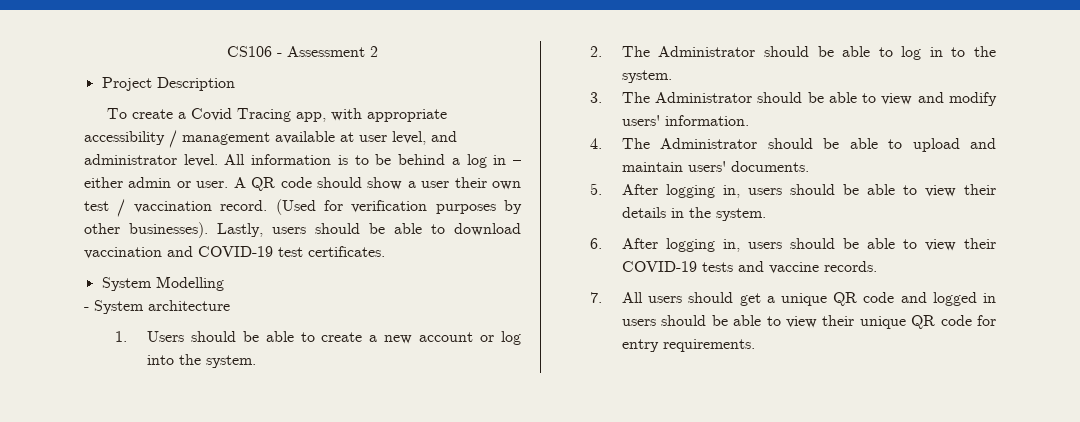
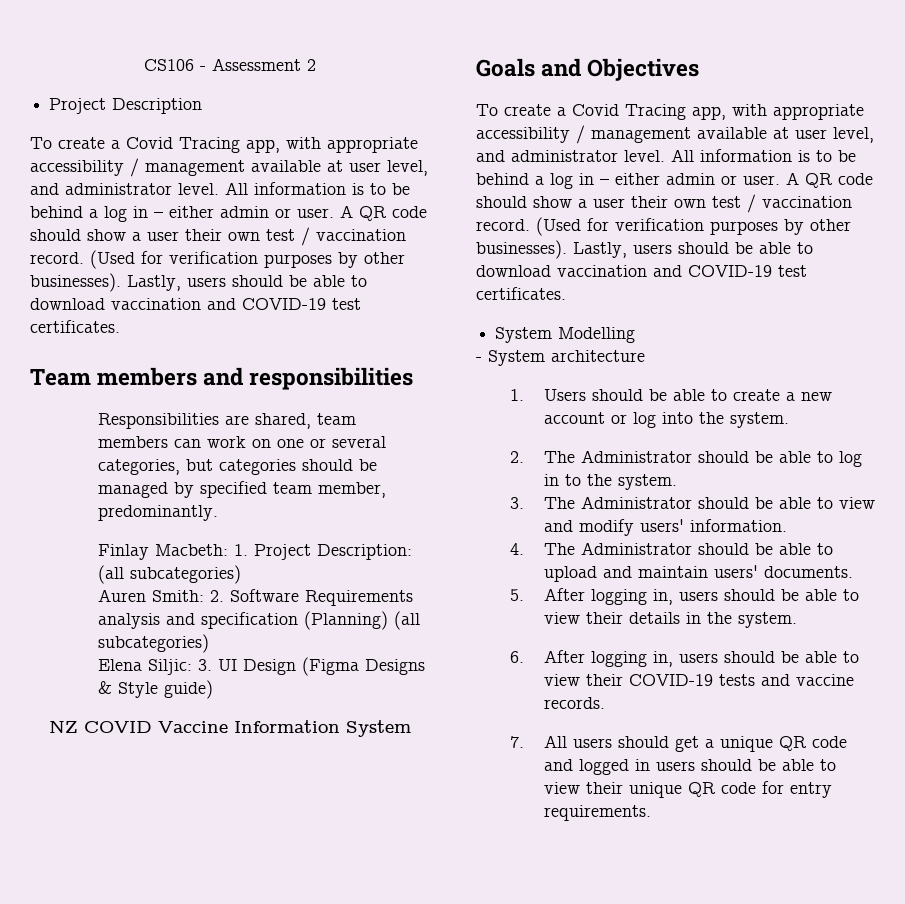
(385, 251) none -> [30,367,414,390] [97,413,356,429] [97,436,386,448] [97,459,377,475] [97,481,386,498] [97,505,218,521] [97,544,412,560] [97,565,241,584] [97,589,413,606] [97,611,420,630] [97,634,209,653] [97,657,425,676] [97,680,213,699] [48,720,411,737] [476,58,700,81] [476,104,864,120] [476,125,874,144] [476,149,856,162] [476,172,873,189] [476,194,852,213] [476,217,851,236] [476,240,813,259] [476,265,807,277] [476,287,566,300] // Team members and responsibilities // Responsibilities are shared, team members can work on one or several categories, but categories should be managed by specified team member, predominantly. // Finlay Macbeth: 1. Project Description: (all subcategories) // Auren Smith: 2. Software Requirements analysis and specification (Planning) (all subcategories) // Elena Siljic: 3. UI Design (Figma Designs & Style guide) // NZ COVID Vaccine Information System // Goals and Objectives // To create a Covid Tracing app, with appropriate accessibility / management available at user level, and administrator level. All information is to be behind a log in – either admin or user. A QR code should show a user their own test / vaccination record. (Used for verification purposes by other businesses). Lastly, users should be able to download vaccination and COVID-19 test certificates.

